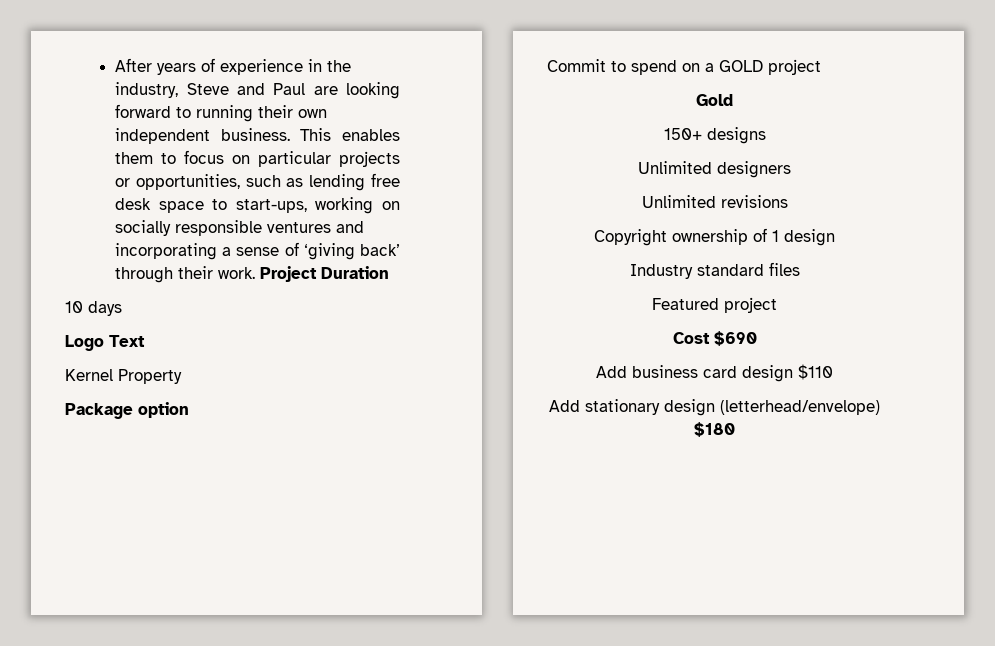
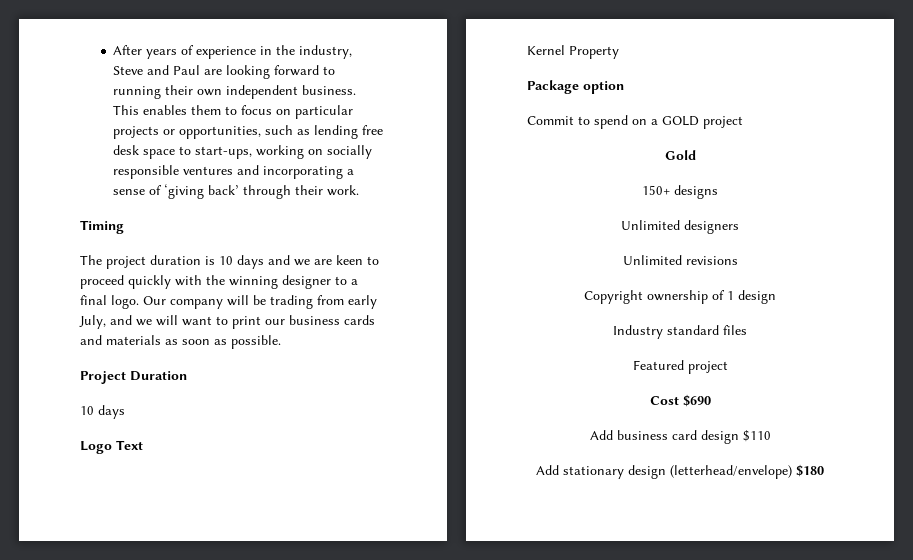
(256, 273) none -> [80,220,124,234] [80,255,379,269] [80,275,358,289] [80,295,377,309] [79,315,375,329] [80,335,281,349] // Timing // The project duration is 10 days and we are keen to proceed quickly with the winning designer to a final logo. Our company will be trading from early July, and we will want to print our business cards and materials as soon as possible. //

